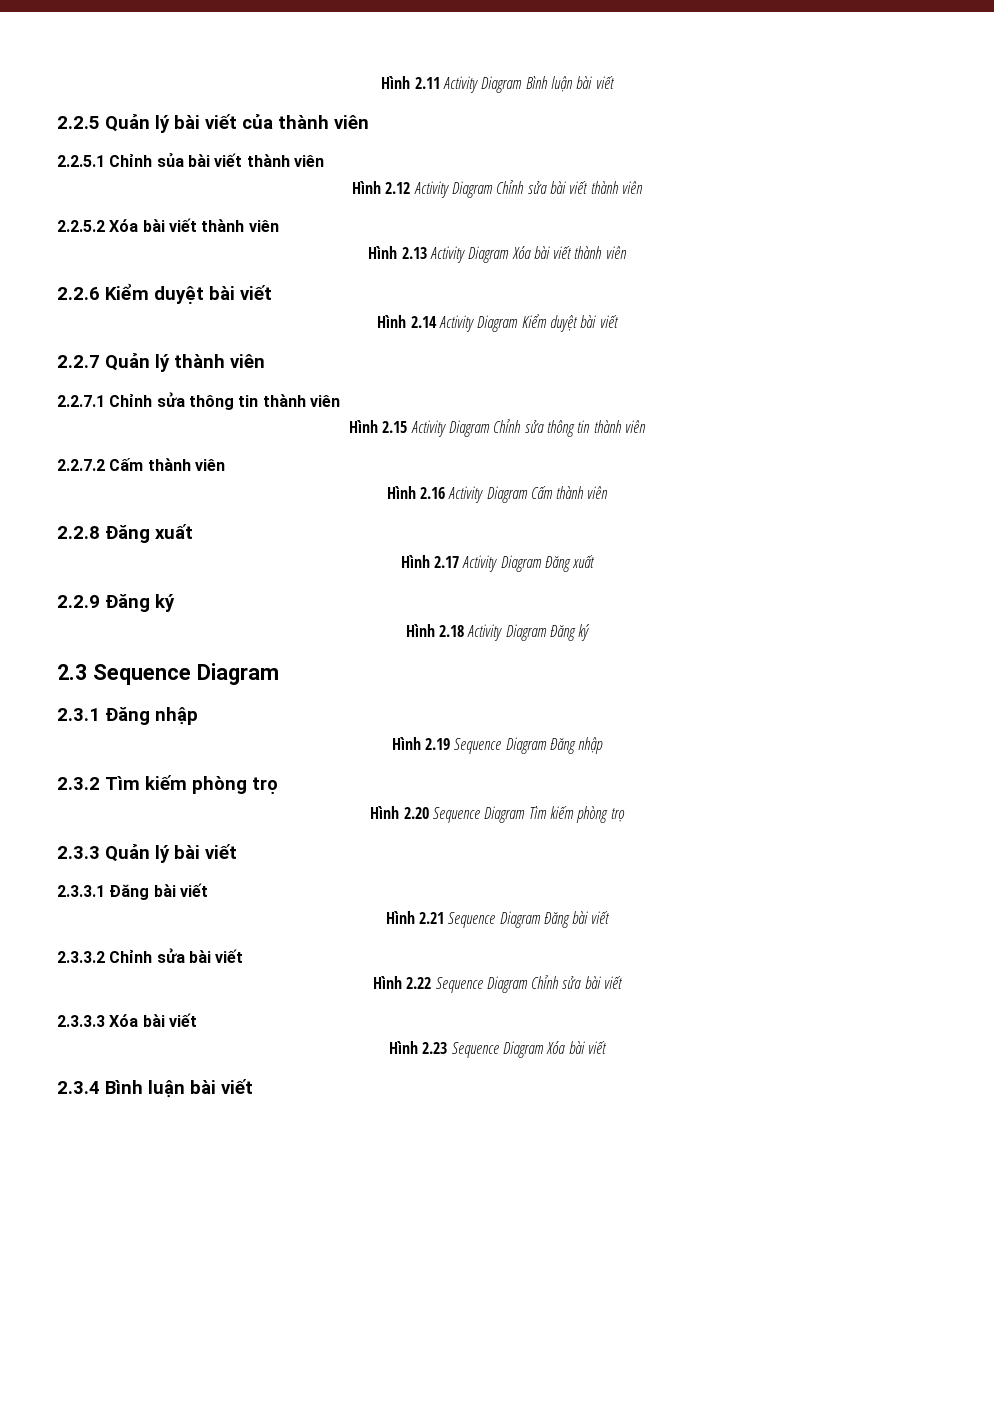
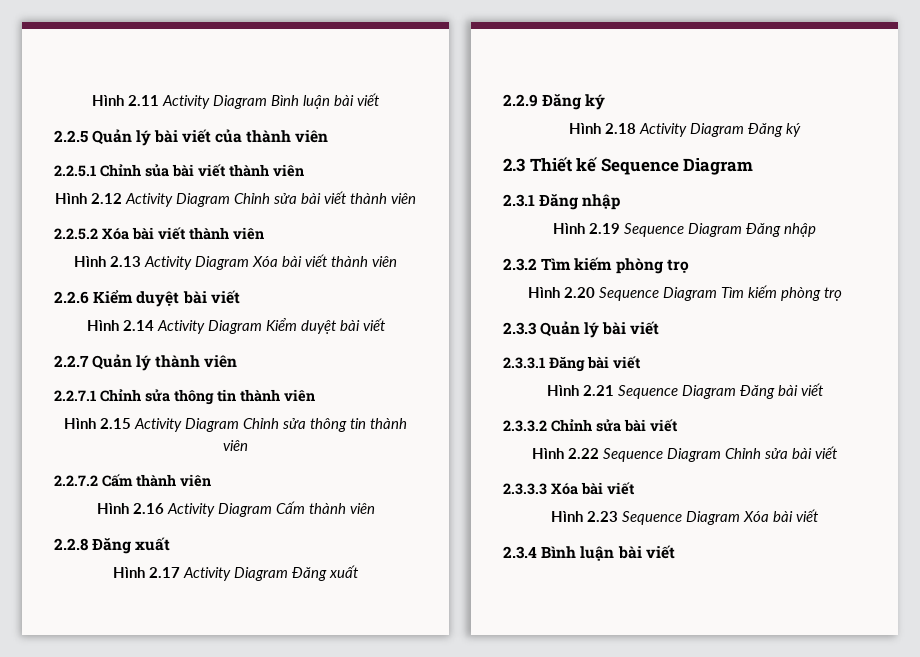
(87, 672) none -> [529,157,599,172] Thiết kế

